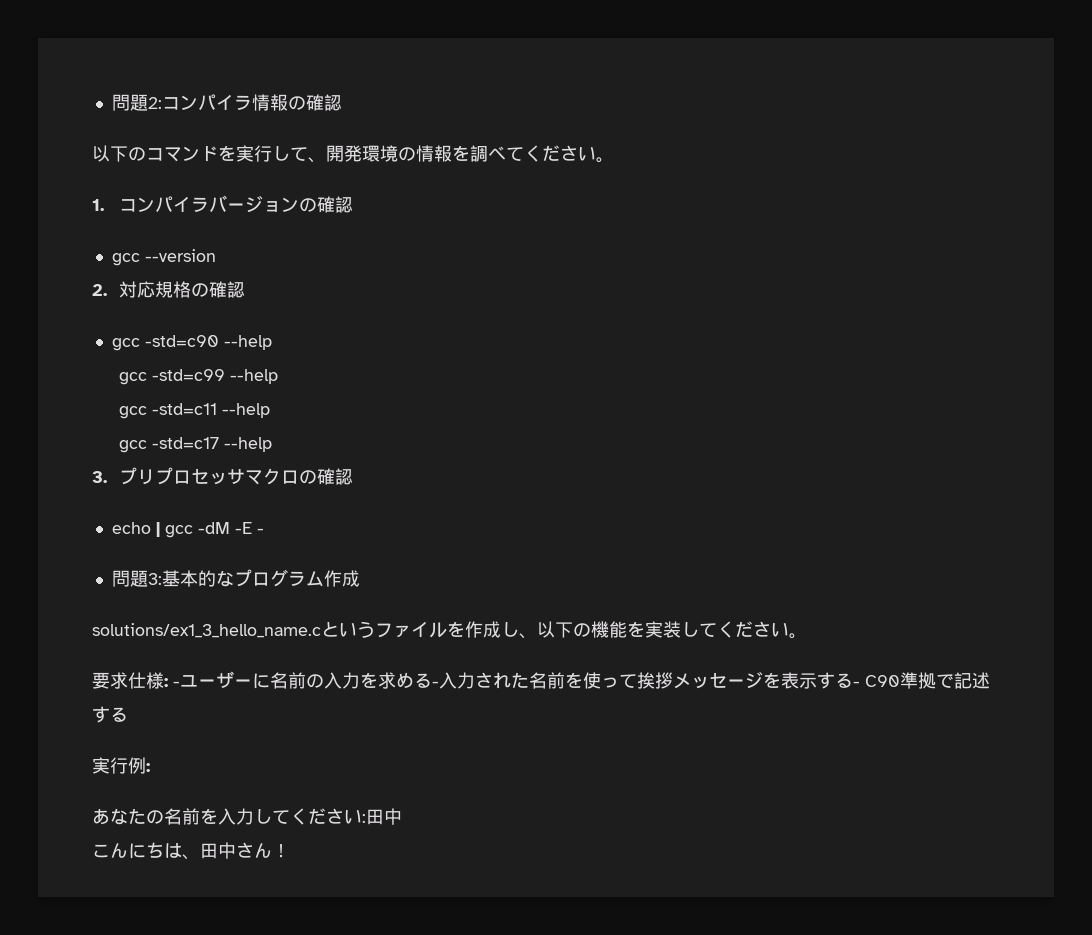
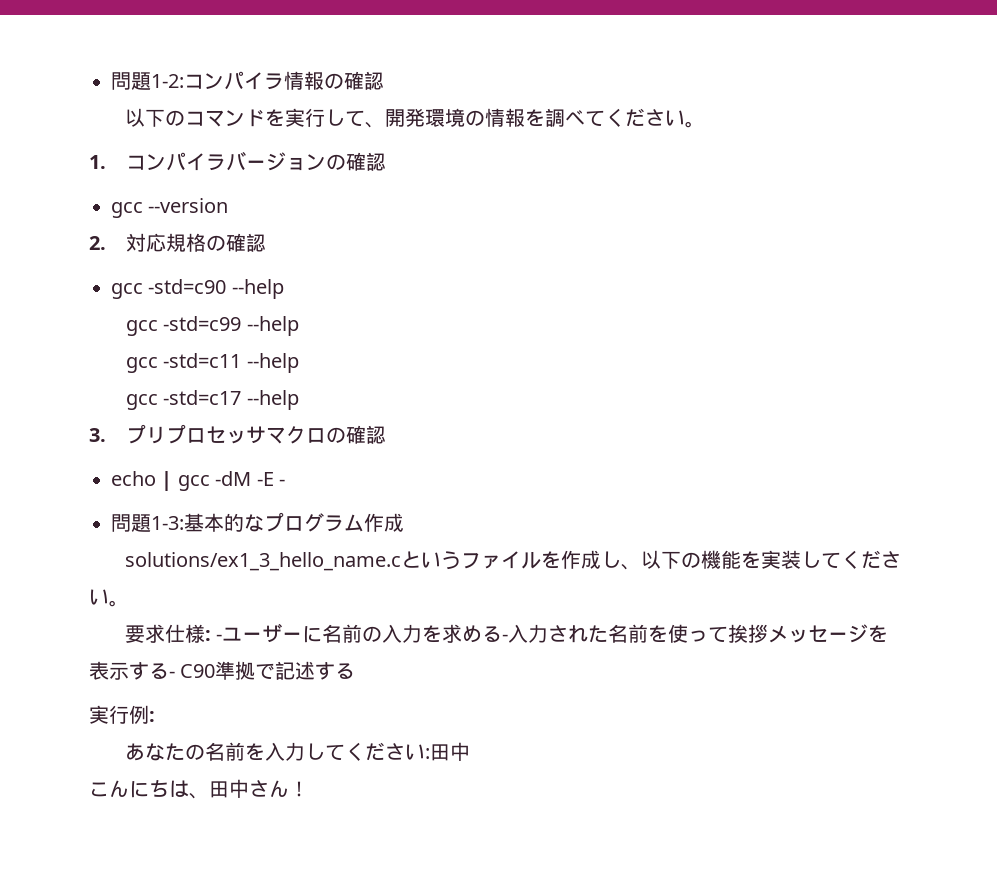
[111,94,162,111] 問題2: -> [111,72,184,90] 問題1-2:
[147,573,162,585] 3: -> [151,516,184,530] 1-3:

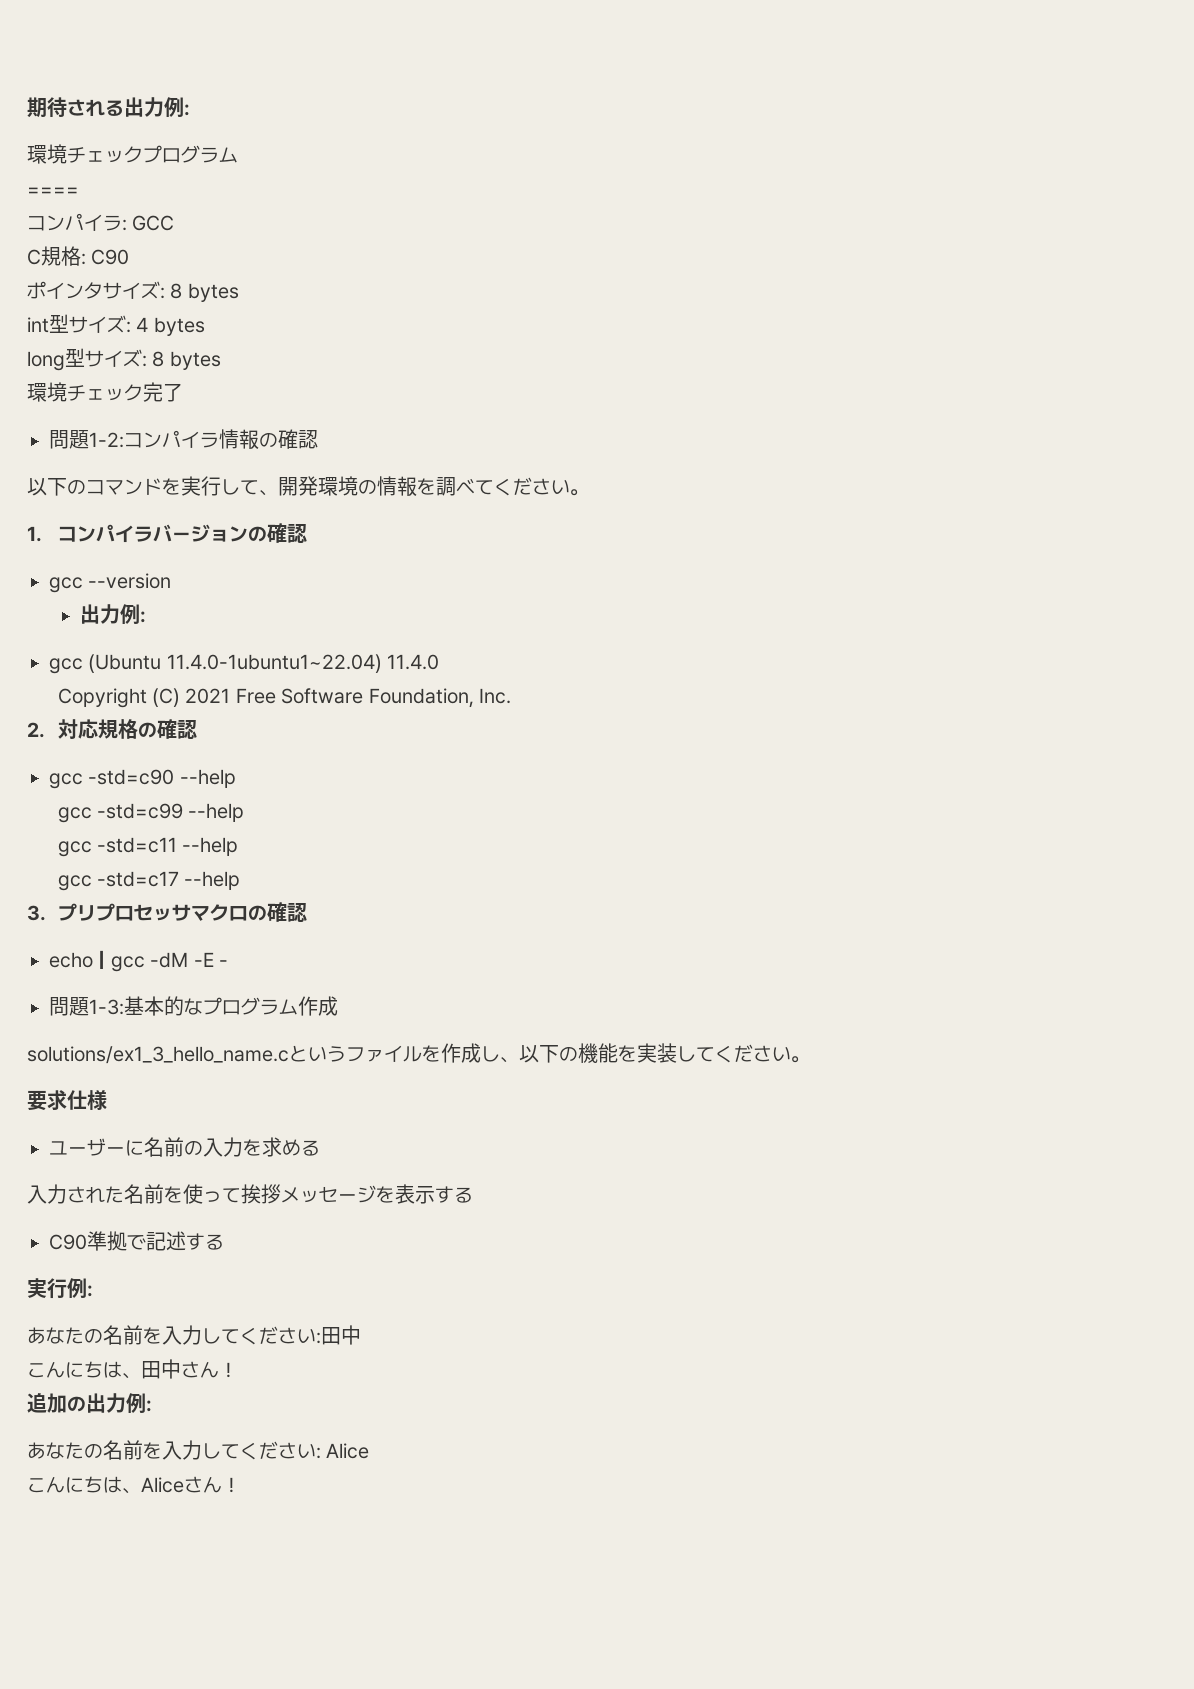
(111, 81) none -> [27,97,190,118] [27,144,238,164] [27,187,79,196] [27,213,175,231] [27,246,130,266] [27,281,239,302] [27,314,205,336] [27,348,221,371] [27,382,183,402] 期待される出力例: // 環境チェックプログラム // ==== // コンパイラ: GCC // C規格: C90 // ポインタサイズ: 8 bytes // int型サイズ: 4 bytes // long型サイズ: 8 bytes // 環境チェック完了 //
(229, 205) none -> [79,604,146,624] [49,654,440,674] [57,688,511,708] // 出力例: // gcc (Ubuntu 11.4.0-1ubuntu1~22.04) 11.4.0 // Copyright (C) 2021 Free Software Foundation, Inc.
[204,630,223,641] : - -> (107, 1100) //
[502,634,509,641] - -> (320, 1148) //
[169,671,175,678] - -> (473, 1195) //
(309, 789) none -> [27,1393,152,1413] [27,1440,370,1460] [27,1476,241,1494] // 追加の出力例: // あなたの名前を入力してください: Alice // こんにちは、Aliceさん！

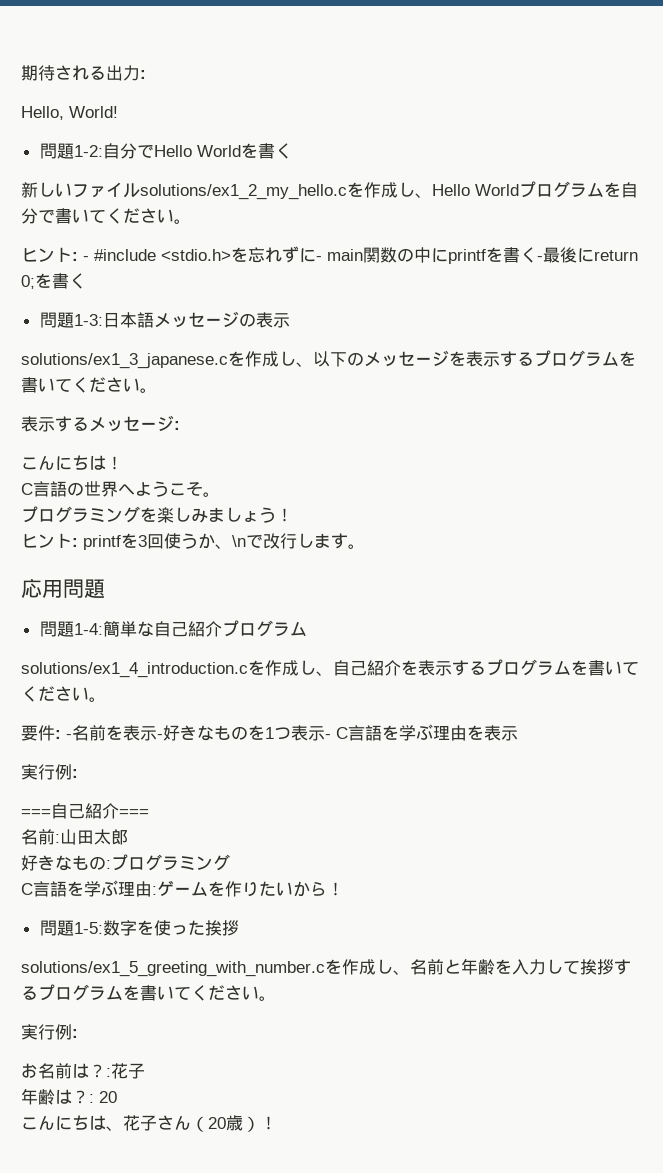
[164,97,190,117] [27,144,238,164] [27,187,79,196] [27,213,175,231] [27,246,130,266] [27,281,239,302] [27,314,205,336] [27,348,221,371] [27,382,183,402] [49,429,318,450] [27,476,589,497] [27,523,307,543] [49,573,172,593] [79,604,146,624] [49,654,440,674] [57,688,511,708] [27,719,197,739] [49,769,236,789] [57,803,245,823] [57,837,239,857] [57,871,241,891] [27,902,307,922] [49,950,229,972] [49,996,338,1016] [27,1043,810,1064] [27,1090,107,1111] [49,1137,320,1157] [27,1184,281,1204] 例: // 環境チェックプログラム // ==== // コンパイラ: GCC // C規格: C90 // ポインタサイズ: 8 bytes // int型サイズ: 4 bytes // long型サイズ: 8 bytes // 環境チェック完了 // 問題1-2:コンパイラ情報の確認 // 以下のコマンドを実行して、開発環境の情報を調べてください。 // 1.コンパイラバージョンの確認 // gcc --version // 出力例: // gcc (Ubuntu 11.4.0-1ubuntu1~22.04) 11.4.0 // Copyright (C) 2021 Free Software Foundation, Inc. // 2.対応規格の確認 // gcc -std=c90 --help // gcc -std=c99 --help // gcc -std=c11 --help // gcc -std=c17 --help // 3.プリプロセッサマクロの確認 // echo | gcc -dM -E - // 問題1-3:基本的なプログラム作成 // solutions/ex1_3_hello_name.cというファイルを作成し、以下の機能を実装してください。 // 要求仕様 // ユーザーに名前の入力を求める // 入力された名前を使って挨拶 -> [140,70,146,79] [21,106,118,120] [39,143,292,159] [21,181,638,200] [21,208,191,224] [21,246,638,264] [21,273,86,289] [39,311,290,328] [21,351,364,369] : // Hello, World! // 問題1-2:自分でHello Worldを書く // 新しいファイルsolutions/ex1_2_my_hello.cを作成し、Hello Worldプログラムを自分で書いてください。 // ヒント: - #include <stdio.h>を忘れずに- main関数の中にprintfを書く-最後にreturn 0;を書く // 問題1-3:日本語メッセージの表示 // solutions/ex1_3_japanese.cを作成し、以下の
[49,1231,224,1251] [27,1278,93,1299] [27,1325,361,1345] [27,1359,238,1379] [27,1393,152,1413] [27,1440,370,1460] [27,1476,222,1494] // C90準拠で記述する // 実行例: // あなたの名前を入力してください:田中 // こんにちは、田中さん！ // 追加の出力例: // あなたの名前を入力してください: Alice // こんにちは、Aliceさん -> [534,350,636,367] [21,377,157,393] [21,415,180,432] [21,455,123,471] [21,481,220,497] [21,506,293,523] [21,533,365,550] [21,578,105,599] [39,620,307,637] [21,659,639,678] [21,686,106,702] [21,724,518,741] [21,764,78,780] [21,803,149,819] [21,829,128,845] [21,854,230,871] [21,880,344,897] [39,920,239,936] [21,958,631,977] [21,984,276,1001] [21,1024,78,1040] [21,1063,145,1079] [21,1088,117,1105] [21,1115,260,1132] プログラムを書いてください。 // 表示するメッセージ: // こんにちは！ // C言語の世界へようこそ。 // プログラミングを楽しみましょう！ // ヒント: printfを3回使うか、\nで改行します。 // 応用問題 // 問題1-4:簡単な自己紹介プログラム // solutions/ex1_4_introduction.cを作成し、自己紹介を表示するプログラムを書いてください。 // 要件: -名前を表示-好きなものを1つ表示- C言語を学ぶ理由を表示 // 実行例: // ===自己紹介=== // 名前:山田太郎 // 好きなもの:プログラミング // C言語を学ぶ理由:ゲームを作りたいから！ // 問題1-5:数字を使った挨拶 // solutions/ex1_5_greeting_with_number.cを作成し、名前と年齢を入力して挨拶するプログラムを書いてください。 // 実行例: // お名前は？:花子 // 年齢は？: 20 // こんにちは、花子さん（20歳）

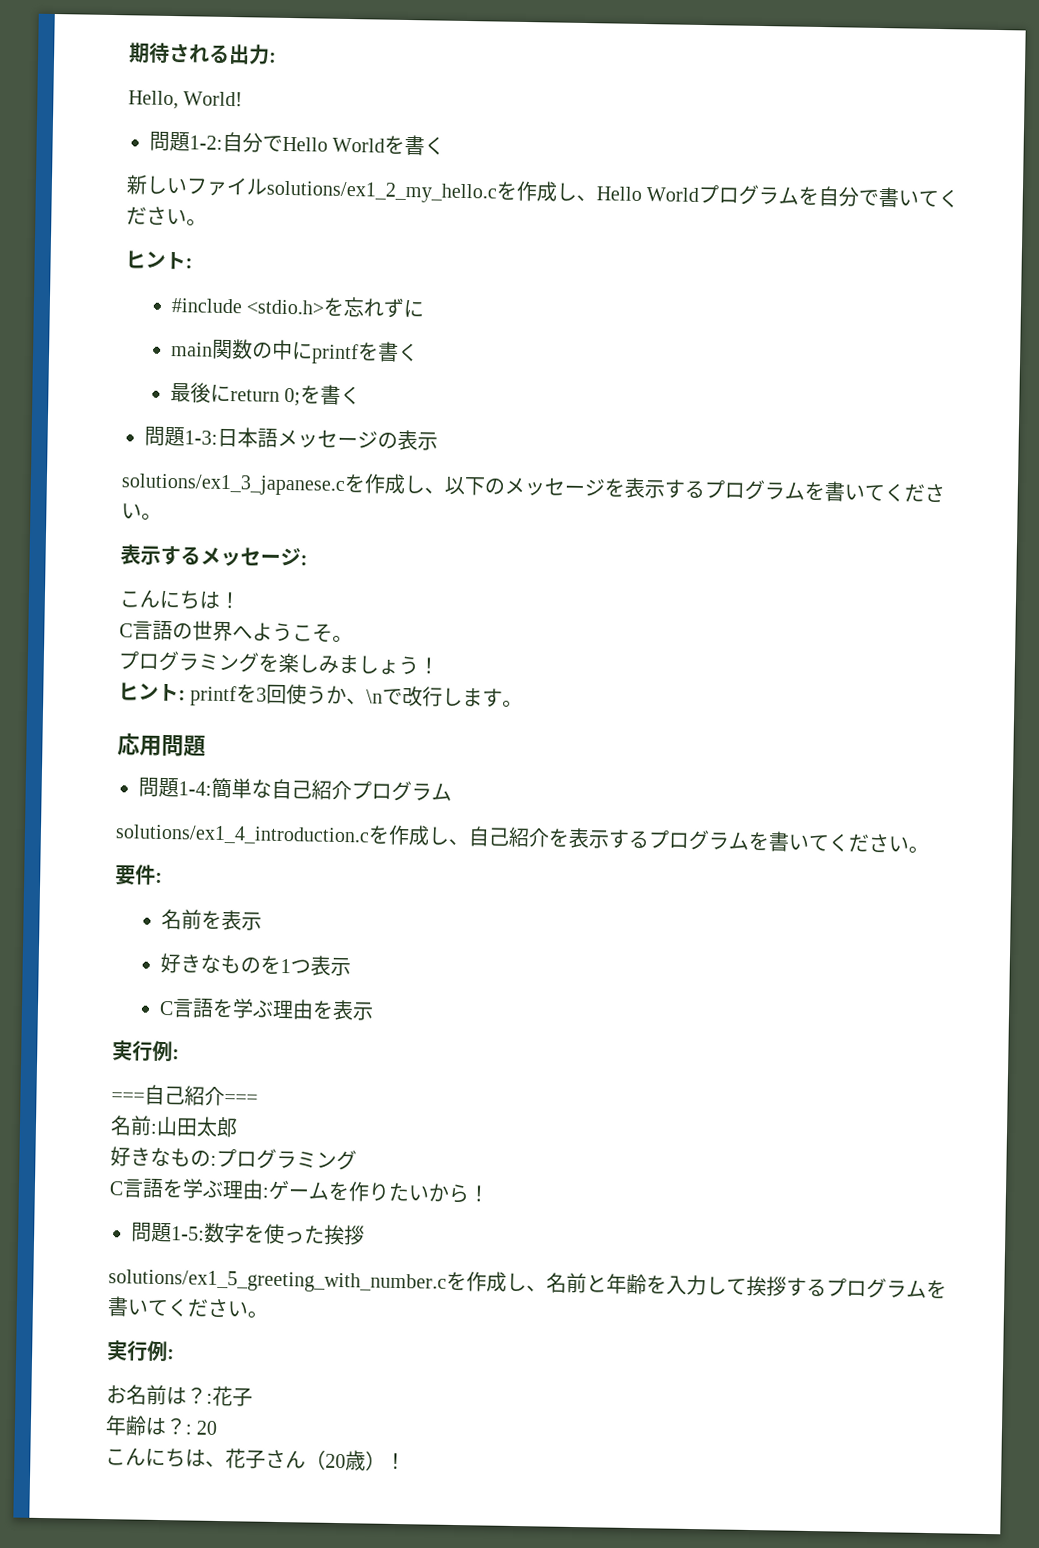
[83,256,89,261] - -> (193, 263) //
[316,256,322,261] - -> (426, 308) //
[537,256,543,261] - -> (419, 352) //
[66,734,72,739] - -> (163, 877) //
[157,734,163,739] - -> (262, 921) //
[325,734,331,739] - -> (351, 967) //

